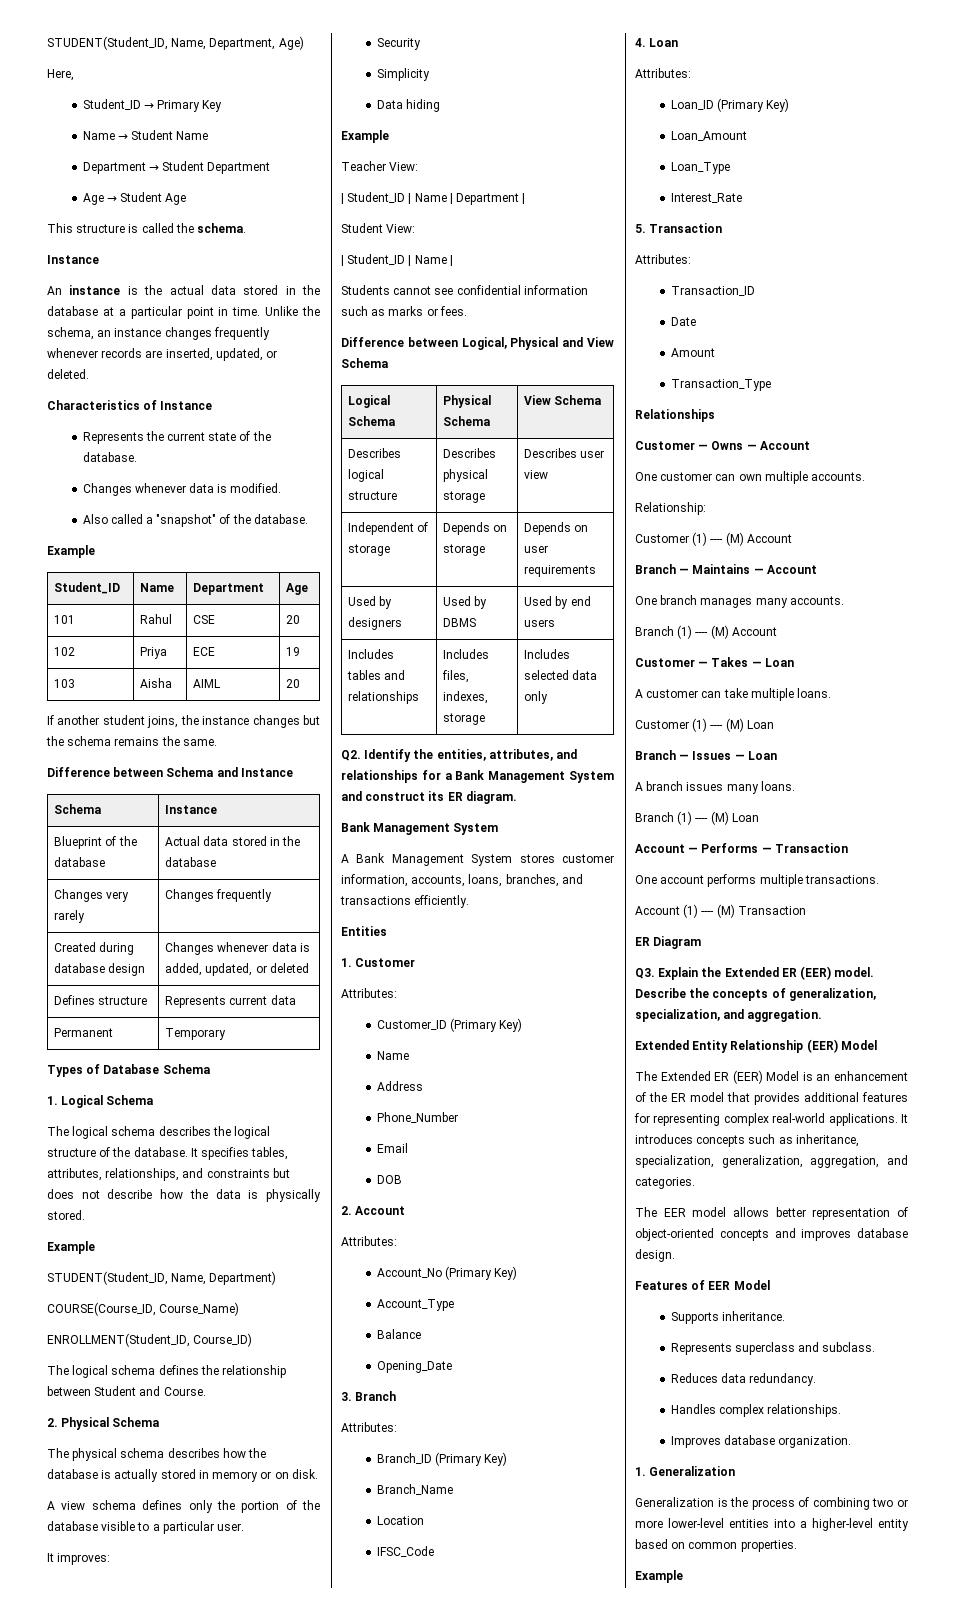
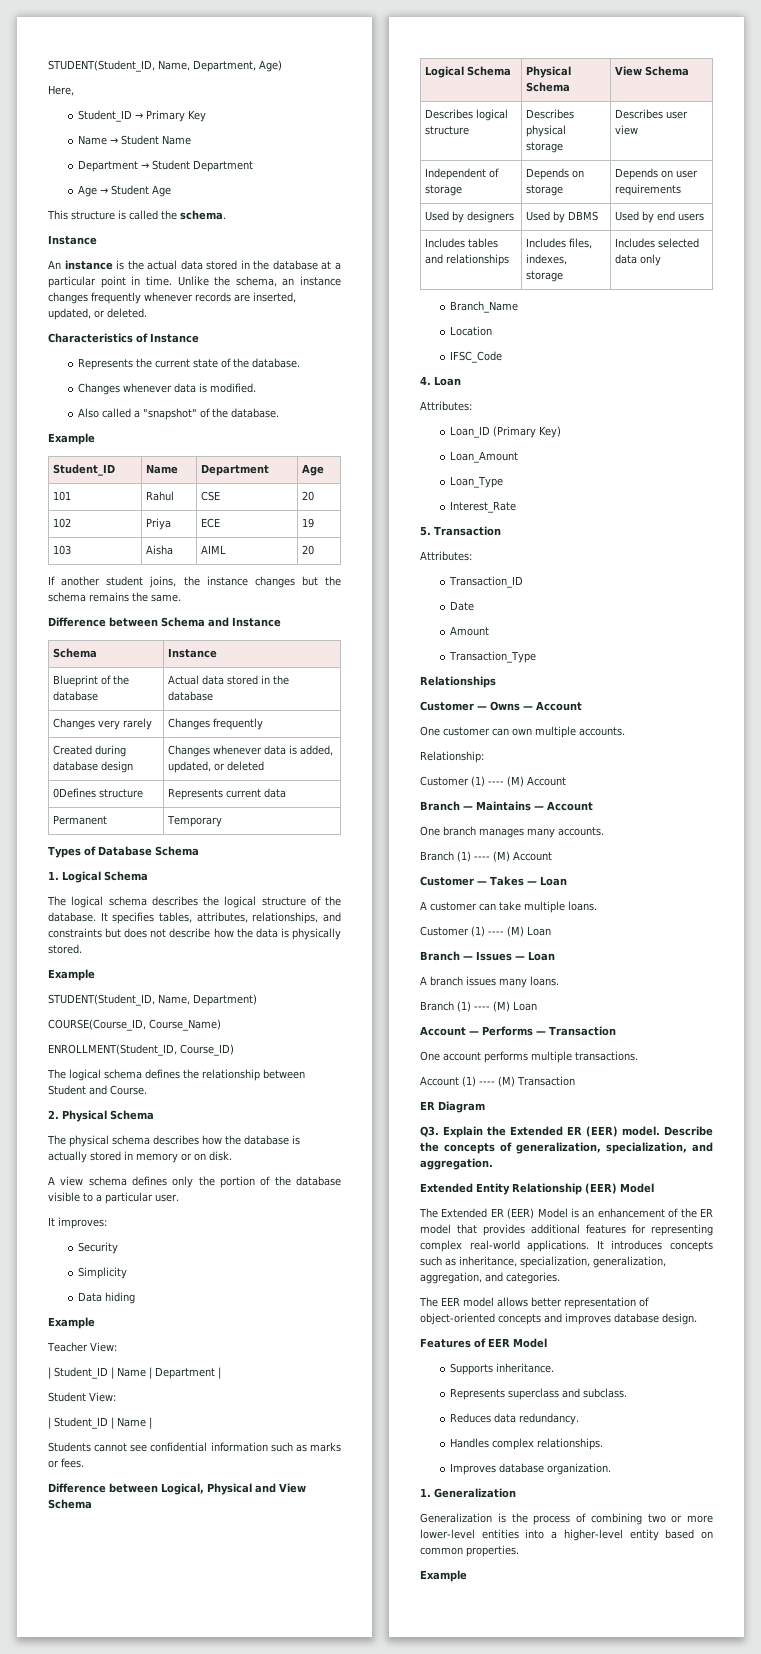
[54,995,96,1005] Defines -> [53,788,97,798] 0Defines
[341,749,578,762] [341,770,614,783] [341,791,517,804] [341,822,499,835] [341,853,614,866] [341,874,583,887] [340,895,470,908] [341,926,387,936] [341,958,416,967] [341,988,397,998] [376,1018,523,1032] [376,1051,409,1060] [376,1081,423,1091] [376,1112,458,1123] [376,1143,408,1153] [376,1175,402,1184] [341,1206,406,1215] [341,1236,397,1246] [376,1266,518,1280] [376,1299,454,1311] [376,1329,421,1339] [376,1361,452,1373] [341,1391,397,1401] [341,1422,397,1432] [376,1452,508,1466] // Q2. Identify the entities, attributes, and relationships for a Bank Management System and construct its ER diagram. // Bank Management System // A Bank Management System stores customer information, accounts, loans, branches, and transactions efficiently. // Entities // 1. Customer // Attributes: // Customer_ID (Primary Key) // Name // Address // Phone_Number // Email // DOB // 2. Account // Attributes: // Account_No (Primary Key) // Account_Type // Balance // Opening_Date // 3. Branch // Attributes: // Branch_ID (Primary Key) -> (662, 260) none

